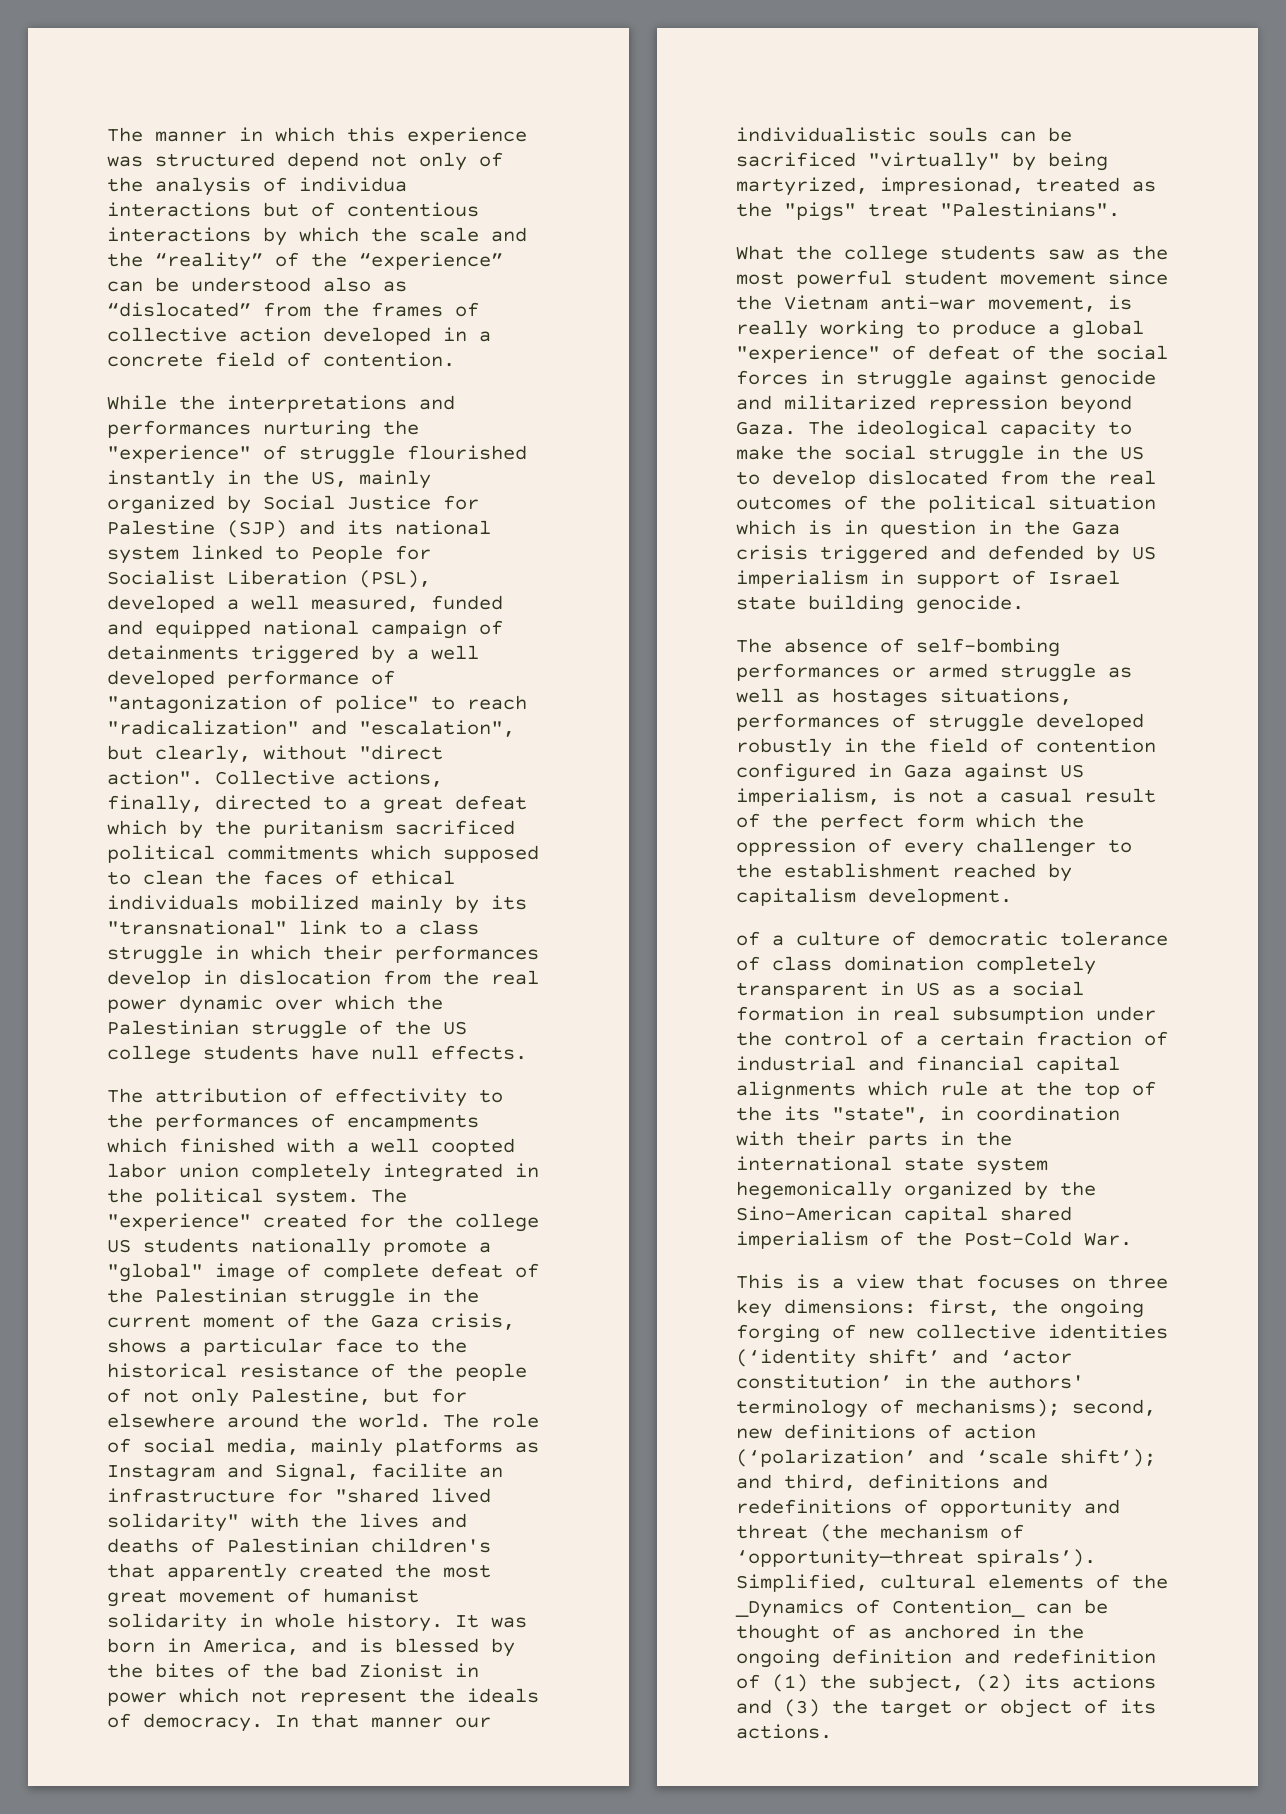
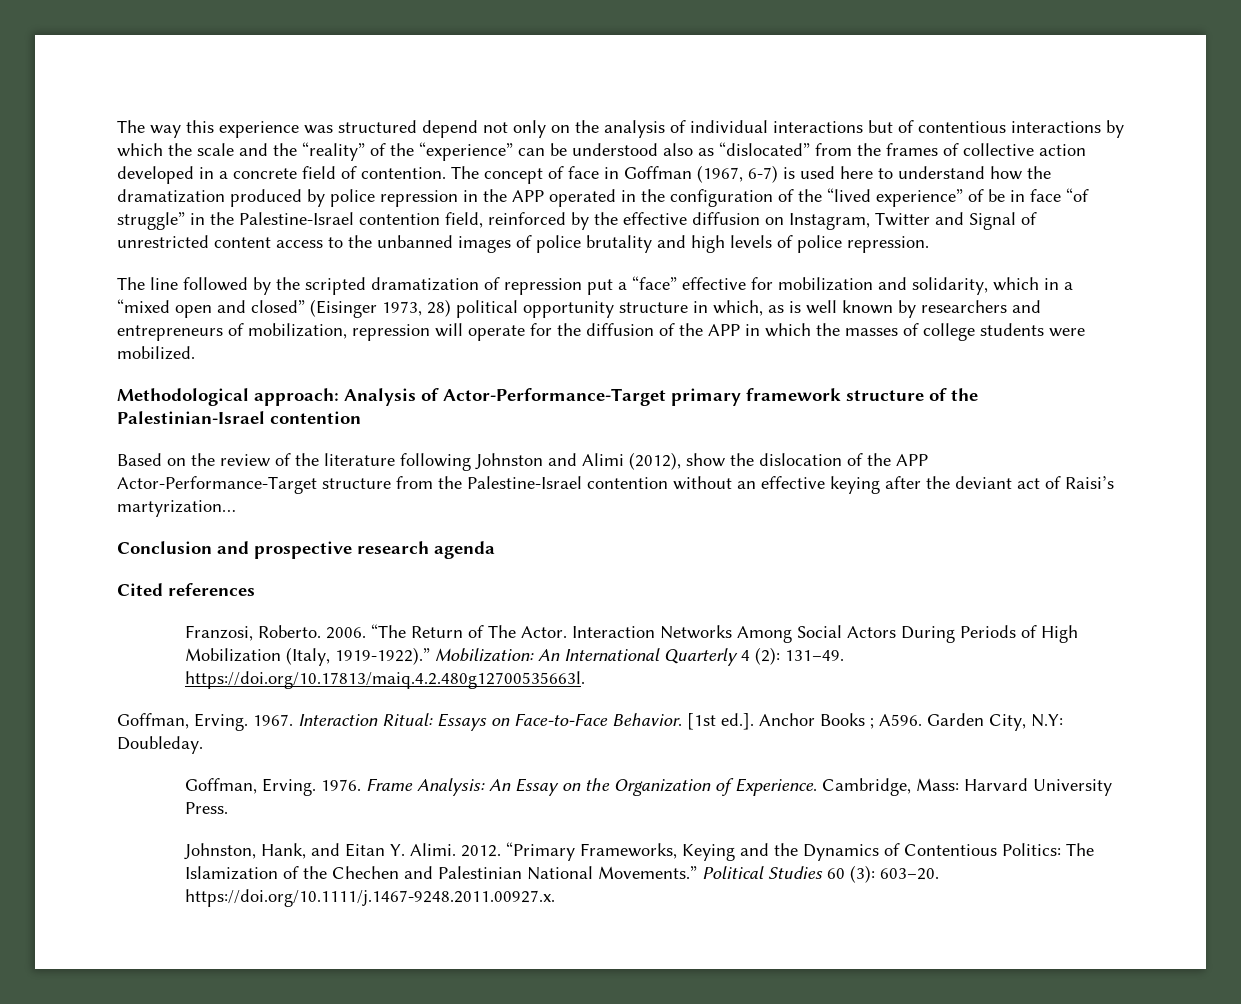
[107,127,335,142] The manner in which -> [117,120,181,138] The way
[479,152,503,167] of -> [551,125,570,133] on
[299,177,407,192] individua -> [690,120,768,133] individual
[107,395,455,413] [107,420,419,439] [107,445,527,464] [107,470,431,489] [107,495,479,514] [107,520,491,538] [107,545,431,564] [107,570,431,588] [107,595,503,613] [107,620,503,639] [107,645,479,664] [107,670,395,688] [107,695,527,714] [107,720,515,737] [107,745,443,764] [107,770,443,787] [107,795,527,814] [107,820,515,839] [107,845,539,863] [107,870,455,885] [107,895,527,914] [107,920,479,935] [107,945,539,964] [107,970,539,988] [107,995,443,1014] [107,1020,467,1039] [107,1045,527,1064] [107,1088,503,1107] [107,1113,479,1131] [107,1138,515,1156] [107,1163,539,1182] [107,1188,407,1207] [107,1213,539,1232] [107,1238,491,1257] [107,1263,539,1282] [107,1288,479,1307] [107,1313,515,1330] [107,1338,467,1356] [107,1363,527,1381] [107,1388,467,1407] [107,1413,539,1428] [107,1438,539,1457] [107,1463,503,1482] [107,1488,491,1503] [107,1513,467,1532] [107,1538,491,1553] [107,1563,491,1582] [107,1588,419,1607] [107,1613,527,1632] [107,1638,515,1657] [107,1663,479,1678] [107,1688,539,1706] [107,1713,491,1732] [736,127,1072,142] [736,152,1108,171] [736,177,1156,196] [736,202,1120,221] [736,245,1168,264] [736,270,1168,288] [736,295,1132,312] [736,320,1144,339] [736,345,1168,363] [736,370,1156,389] [736,395,1132,414] [736,420,1132,439] [736,445,1144,464] [736,470,1156,488] [736,495,1156,513] [736,520,1120,538] [736,545,1156,564] [736,570,1120,588] [736,595,1024,614] [736,638,1060,657] [736,663,1132,682] [736,688,1072,707] [736,713,1144,732] [736,738,1156,757] [736,763,1084,782] [736,788,1156,806] [736,813,1084,831] [736,838,1132,857] [736,863,1072,882] [736,888,1012,906] [736,931,1168,946] [736,956,1096,975] [736,981,1084,999] [736,1006,1156,1024] [736,1031,1168,1046] [736,1056,1120,1074] [736,1081,1156,1100] [736,1106,1120,1123] [736,1131,1012,1149] [736,1156,1048,1175] [736,1181,1096,1200] [736,1206,1072,1224] [736,1231,1132,1249] [736,1274,1168,1289] [736,1299,1144,1318] [736,1324,1168,1343] [736,1349,1072,1368] [736,1374,1084,1389] [736,1399,1156,1418] [736,1424,1036,1439] [736,1449,1156,1467] [736,1474,1048,1491] [736,1499,1120,1518] [736,1524,1024,1542] [736,1549,1096,1568] [736,1574,1168,1592] [735,1599,1108,1618] [736,1624,1084,1643] [736,1649,1156,1668] [736,1674,1156,1693] [736,1699,1156,1718] [736,1724,832,1739] // While the interpretations and performances nurturing the "experience" of struggle flourished instantly in the US, mainly organized by Social Justice for Palestine (SJP) and its national system linked to People for Socialist Liberation (PSL), developed a well measured, funded and equipped national campaign of detainments triggered by a well developed performance of "antagonization of police" to reach "radicalization" and "escalation", but clearly, without "direct action". Collective actions, finally, directed to a great defeat which by the puritanism sacrificed political commitments which supposed to clean the faces of ethical individuals mobilized mainly by its "transnational" link to a class struggle in which their performances develop in dislocation from the real power dynamic over which the Palestinian struggle of the US college students have null effects. // The attribution of effectivity to the performances of encampments which finished with a well coopted labor union completely integrated in the political system. The "experience" created for the college US students nationally promote a "global" image of complete defeat of the Palestinian struggle in the current moment of the Gaza crisis, shows a particular face to the historical resistance of the people of not only Palestine, but for elsewhere around the world. The role of social media, mainly platforms as Instagram and Signal, facilite an infrastructure for "shared lived solidarity" with the lives and deaths of Palestinian children's that apparently created the most great movement of humanist solidarity in whole history. It was born in America, and is blessed by the bites of the bad Zionist in power which not represent the ideals of democracy. In that manner our individualistic souls can be sacrificed "virtually" by being martyrized, impresionad, treated as the "pigs" treat "Palestinians". // What the college students saw as the most powerful student movement since the Vietnam anti-war movement, is really working to produce a global "experience" of defeat of the social forces in struggle against genocide and militarized repression beyond Gaza. The ideological capacity to make the social struggle in the US to develop dislocated from the real outcomes of the political situation which is in question in the Gaza crisis triggered and defended by US imperialism in support of Israel state building genocide. // The absence of self-bombing performances or armed struggle as well as hostages situations, performances of struggle developed robustly in the field of contention configured in Gaza against US imperialism, is not a casual result of the perfect form which the oppression of every challenger to the establishment reached by capitalism development. // of a culture of democratic tolerance of class domination completely transparent in US as a social formation in real subsumption under the control of a certain fraction of industrial and financial capital alignments which rule at the top of the its "state", in coordination with their parts in the international state system hegemonically organized by the Sino-American capital shared imperialism of the Post-Cold War. // This is a view that focuses on three key dimensions: first, the ongoing forging of new collective identities (‘identity shift’ and ‘actor constitution’ in the authors' terminology of mechanisms); second, new definitions of action (‘polarization’ and ‘scale shift’); and third, definitions and redefinitions of opportunity and threat (the mechanism of ‘opportunity—threat spirals’). Simplified, cultural elements of the _Dynamics of Contention_ can be thought of as anchored in the ongoing definition and redefinition of (1) the subject, (2) its actions and (3) the target or object of its actions. -> [451,165,1051,184] [117,188,1089,207] [117,212,1037,230] [117,235,929,253] [117,276,1073,295] [117,299,1041,318] [117,323,1085,341] [117,346,195,360] [117,388,978,406] [117,411,361,424] [117,452,928,471] [117,476,1114,494] [117,500,236,517] [117,541,495,559] [117,583,255,596] [185,624,1079,643] [185,647,845,666] [185,671,586,689] [117,713,1063,731] [117,736,203,754] [185,778,1113,796] [185,802,229,814] [184,842,1095,861] [185,865,940,883] [185,889,556,907] The concept of face in Goffman (1967, 6-7) is used here to understand how the dramatization produced by police repression in the APP operated in the configuration of the “lived experience” of be in face “of struggle” in the Palestine-Israel contention field, reinforced by the effective diffusion on Instagram, Twitter and Signal of unrestricted content access to the unbanned images of police brutality and high levels of police repression. // The line followed by the scripted dramatization of repression put a “face” effective for mobilization and solidarity, which in a “mixed open and closed” (Eisinger 1973, 28) political opportunity structure in which, as is well known by researchers and entrepreneurs of mobilization, repression will operate for the diffusion of the APP in which the masses of college students were mobilized. // Methodological approach: Analysis of Actor-Performance-Target primary framework structure of the Palestinian-Israel contention // Based on the review of the literature following Johnston and Alimi (2012), show the dislocation of the APP Actor-Performance-Target structure from the Palestine-Israel contention without an effective keying after the deviant act of Raisi’s martyrization… // Conclusion and prospective research agenda // Cited references // Franzosi, Roberto. 2006. “The Return of The Actor. Interaction Networks Among Social Actors During Periods of High Mobilization (Italy, 1919-1922).” Mobilization: An International Quarterly 4 (2): 131–49. https://doi.org/10.17813/maiq.4.2.480g12700535663l. // Goffman, Erving. 1967. Interaction Ritual: Essays on Face-to-Face Behavior. [1st ed.]. Anchor Books ; A596. Garden City, N.Y: Doubleday. // Goffman, Erving. 1976. Frame Analysis: An Essay on the Organization of Experience. Cambridge, Mass: Harvard University Press. // Johnston, Hank, and Eitan Y. Alimi. 2012. “Primary Frameworks, Keying and the Dynamics of Contentious Politics: The Islamization of the Chechen and Palestinian National Movements.” Political Studies 60 (3): 603–20. https://doi.org/10.1111/j.1467-9248.2011.00927.x.

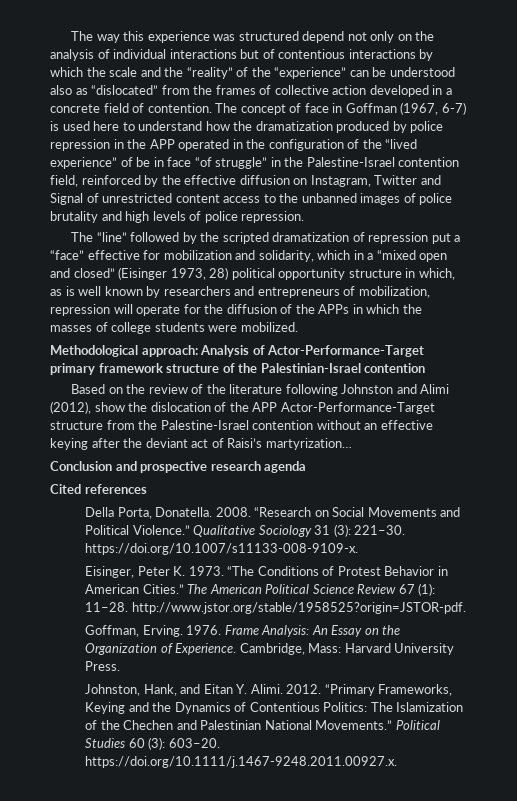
[150,277,178,290] line -> [96,232,127,242] “line”
[708,324,740,336] APP -> [318,304,350,314] APPs
[185,624,1079,643] [185,647,845,666] [185,671,586,689] [117,713,1063,731] [117,736,203,754] Franzosi, Roberto. 2006. “The Return of The Actor. Interaction Networks Among Social Actors During Periods of High Mobilization (Italy, 1919-1922).” Mobilization: An International Quarterly 4 (2): 131–49. https://doi.org/10.17813/maiq.4.2.480g12700535663l. // Goffman, Erving. 1967. Interaction Ritual: Essays on Face-to-Face Behavior. [1st ed.]. Anchor Books ; A596. Garden City, N.Y: Doubleday. -> [85,507,461,519] [85,524,406,537] [85,543,359,555] [85,566,448,578] [85,583,436,596] [85,602,466,614] Della Porta, Donatella. 2008. “Research on Social Movements and Political Violence.” Qualitative Sociology 31 (3): 221–30. https://doi.org/10.1007/s11133-008-9109-x. // Eisinger, Peter K. 1973. “The Conditions of Protest Behavior in American Cities.” The American Political Science Review 67 (1): 11–28. http://www.jstor.org/stable/1958525?origin=JSTOR-pdf.

